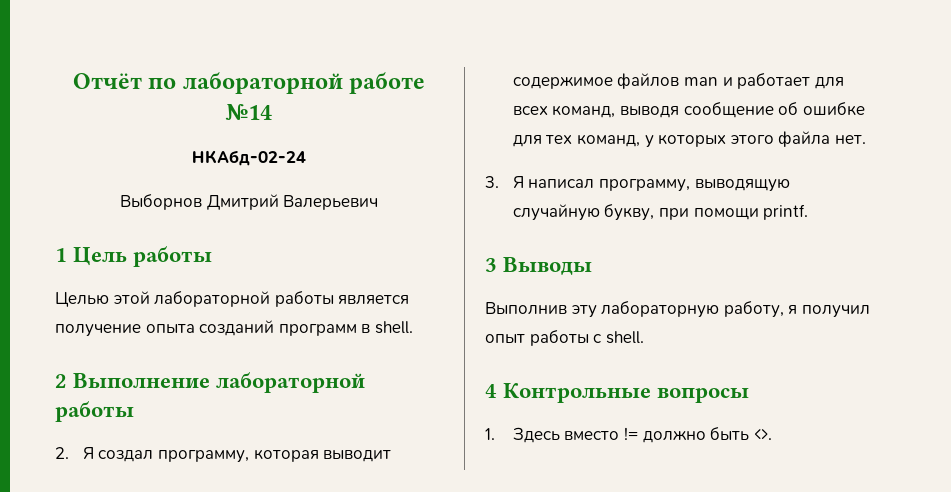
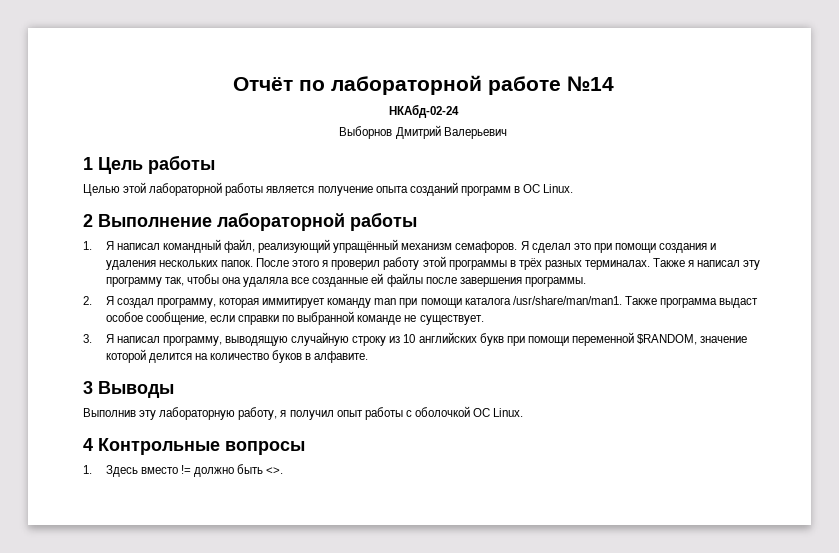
[374,321,413,334] shell. -> [523,184,574,193] ОС Linux.
[55,447,392,463] [512,73,844,89] [512,102,865,118] [512,131,866,148] 2. Я создал программу, которая выводит содержимое файлов man и работает для всех команд, выводя сообщение об ошибке для тех команд, у которых этого файла нет. -> [83,239,717,253] [105,256,761,270] [105,273,586,287] [83,296,759,308] [105,311,484,325] 1. Я написал командный файл, реализующий упращённый механизм семафоров. Я сделал это при помощи создания и удаления нескольких папок. После этого я проверил работу этой программы в трёх разных терминалах. Также я написал эту программу так, чтобы она удаляла все созданные ей файлы после завершения программы. // 2. Я создал программу, которая иммитирует команду man при помощи каталога /usr/share/man/man1. Также программа выдаст особое сообщение, если справки по выбранной команде не существует.
[604,204,809,221] букву, при помощи printf. -> [352,332,748,346] [105,349,369,363] строку из 10 английских букв при помощи переменной $RANDOM, значение которой делится на количество буков в алфавите.
[605,331,644,344] shell. -> [414,406,524,417] оболочкой ОС Linux.

